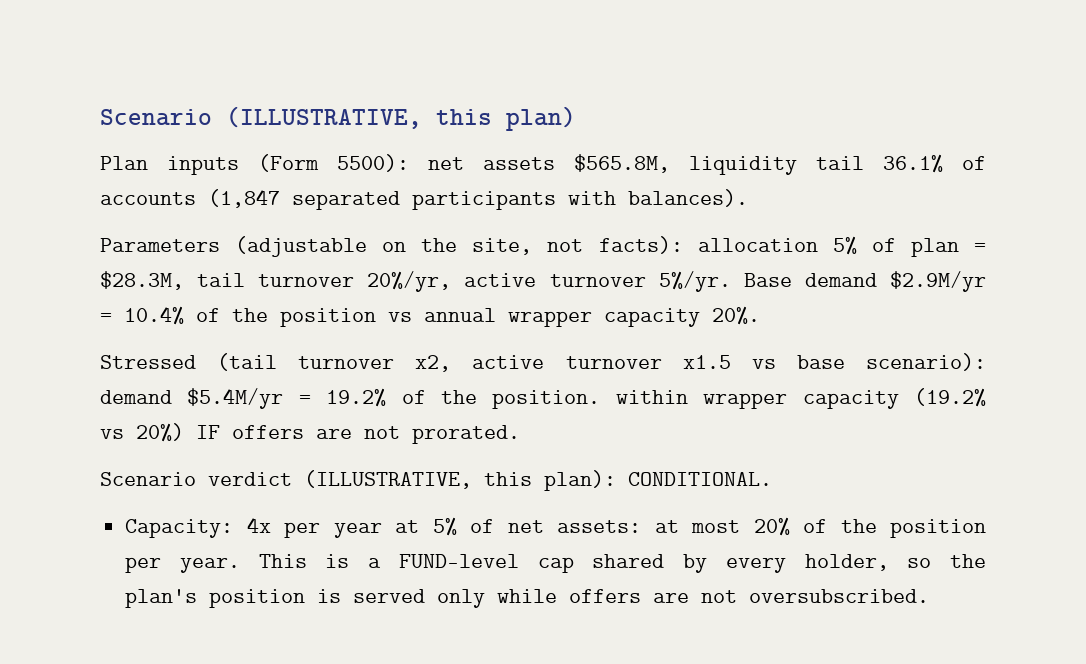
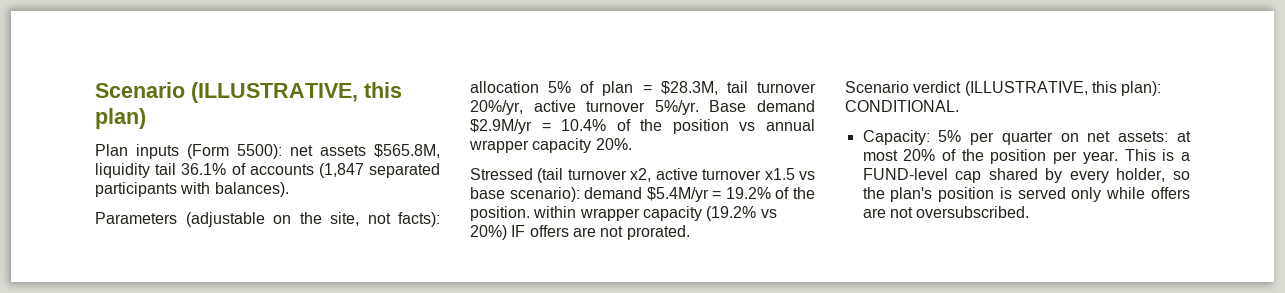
[246,517,495,538] 4x per year at 5% of -> [938,130,1079,145] 5% per quarter on

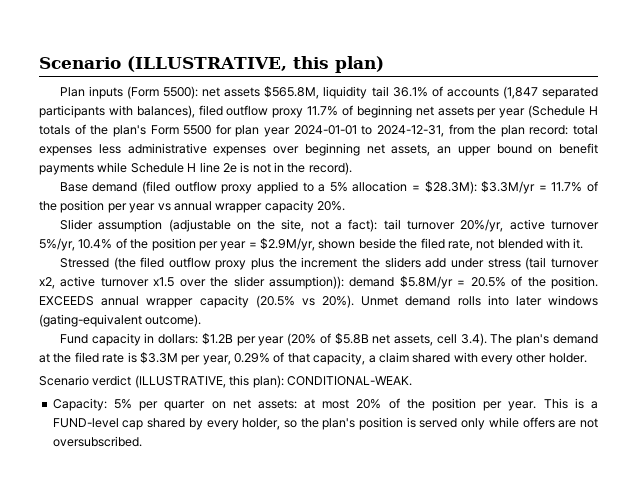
[214,182,289,197] [95,212,440,227] [470,81,816,96] [470,100,815,115] [470,119,729,134] balances). // Parameters (adjustable on the site, not facts): allocation 5% of plan = $28.3M, tail turnover 20%/yr, active turnover 5%/yr. Base demand $2.9M/yr = 10.4% of the position -> [136,105,598,118] [39,124,598,137] [39,143,598,156] [39,162,352,175] [59,181,598,194] [39,200,156,213] balances), filed outflow proxy 11.7% of beginning net assets per year (Schedule H totals of the plan's Form 5500 for plan year 2024-01-01 to 2024-12-31, from the plan record: total expenses less administrative expenses over beginning net assets, an upper bound on benefit payments while Schedule H line 2e is not in the record). // Base demand (filed outflow proxy applied to a 5% allocation = $28.3M): $3.3M/yr = 11.7% of the position per year
[470,168,533,180] Stressed -> [59,219,599,232] [39,238,584,251] [59,257,521,270] Slider assumption (adjustable on the site, not a fact): tail turnover 20%/yr, active turnover 5%/yr, 10.4% of the position per year = $2.9M/yr, shown beside the filed rate, not blended with it. // Stressed (the filed outflow proxy plus the increment the sliders add under stress
[799,171,815,180] [470,187,815,202] [470,206,777,221] [470,225,690,240] vs base scenario): demand $5.4M/yr = 19.2% of the position. within wrapper capacity (19.2% vs 20%) IF offers are not prorated. -> [179,276,598,289] [39,295,599,308] [39,314,202,327] [59,333,599,346] [39,352,587,365] over the slider assumption)): demand $5.8M/yr = 20.5% of the position. EXCEEDS annual wrapper capacity (20.5% vs 20%). Unmet demand rolls into later windows (gating-equivalent outcome). // Fund capacity in dollars: $1.2B per year (20% of $5.8B net assets, cell 3.4). The plan's demand at the filed rate is $3.3M per year, 0.29% of that capacity, a claim shared with every other holder.
[845,100,959,112] CONDITIONAL. -> [286,376,412,386] CONDITIONAL-WEAK.

